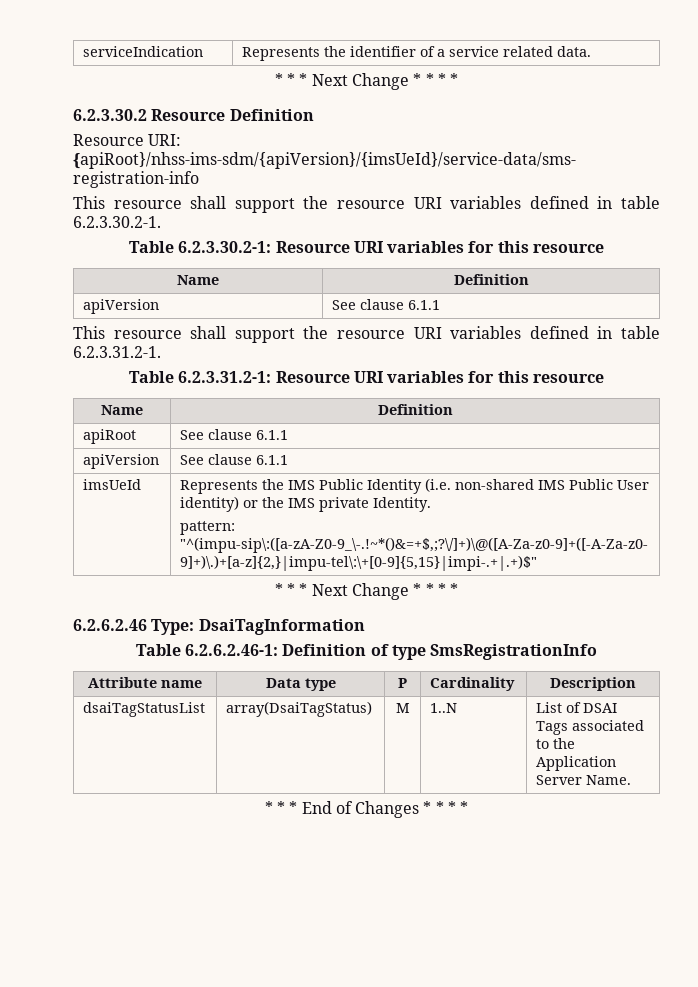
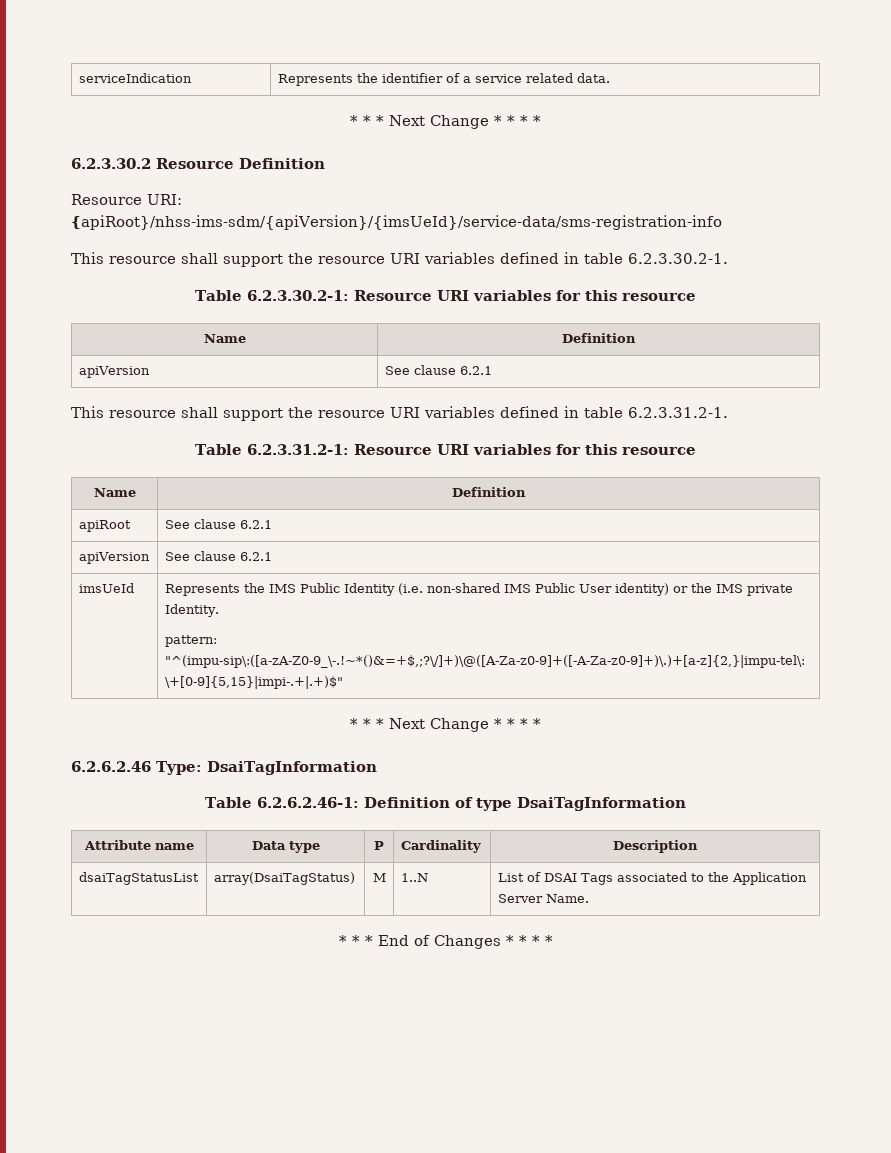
[408,300,441,310] 6.1.1 -> [459,366,492,375] 6.2.1
[256,430,289,440] [83,454,160,469] [180,454,289,465] 6.1.1 // apiVersion | See clause 6.1.1 -> [239,520,272,529] [78,552,150,564] [164,551,272,561] 6.2.1 // apiVersion | See clause 6.2.1
[430,644,598,660] SmsRegistrationInfo -> [516,797,687,811] DsaiTagInformation

